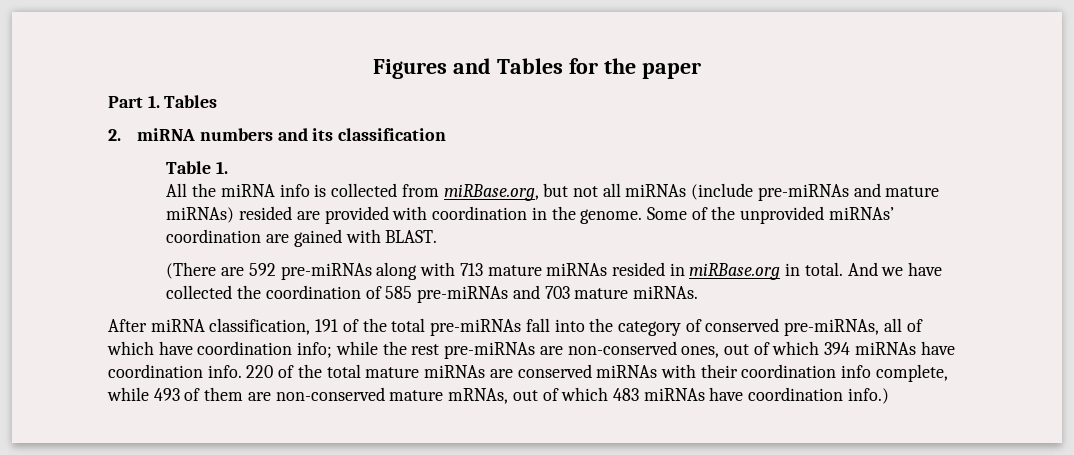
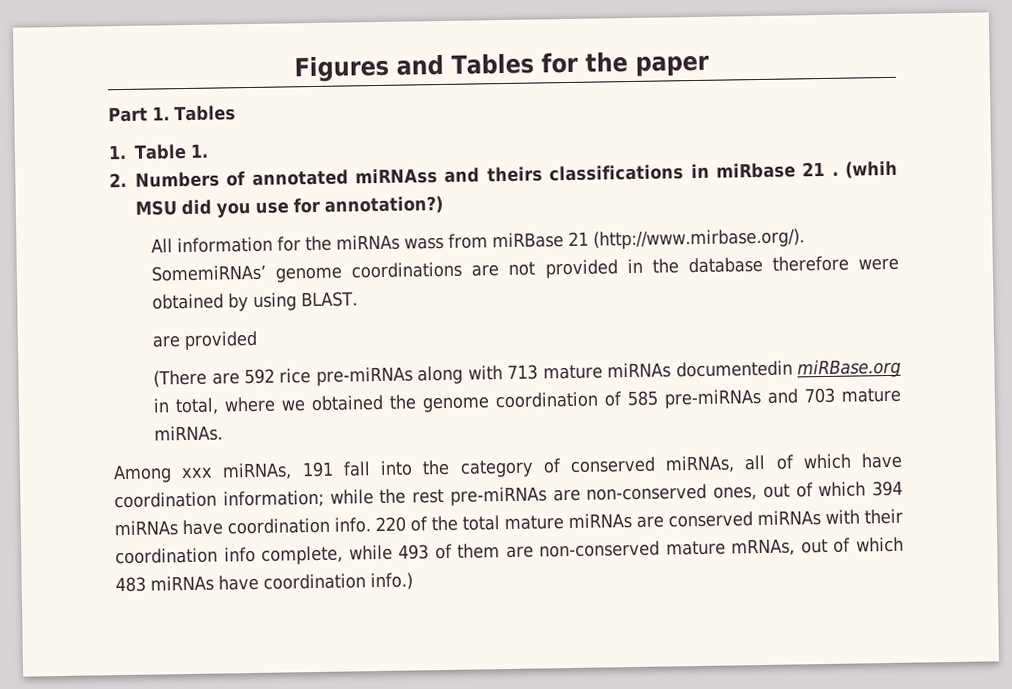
[108,128,447,141] [166,161,229,174] [166,183,940,201] [166,206,894,224] [166,229,438,247] 2. miRNA numbers and its classification // Table 1. // All the miRNA info is collected from miRBase.org, but not all miRNAs (include pre-miRNAs and mature miRNAs) resided are provided with coordination in the genome. Some of the unprovided miRNAs’ coordination are gained with BLAST. -> [108,143,209,160] [109,160,899,188] [135,195,443,218] [151,228,806,254] [151,255,900,283] [152,291,359,312] [152,330,259,351] 1. Table 1. // 2. Numbers of annotated miRNAss and theirs classifications in miRbase 21 . (whih MSU did you use for annotation?) // All information for the miRNAs wass from miRBase 21 (http://www.mirbase.org/). SomemiRNAs’ genome coordinations are not provided in the database therefore were obtained by using BLAST. // are provided
(276, 269) none -> [279,368,312,384] rice
[611,262,943,280] [166,285,262,299] resided in miRBase.org in total. And we have collected the -> [675,358,901,379] [153,394,491,416] documentedin miRBase.org in total, where we obtained the genome
[108,318,522,336] After miRNA classification, 191 of the total pre-miRNAs -> [113,461,334,484] Among xxx miRNAs, 191
[784,319,880,336] pre-miRNAs, -> [665,455,736,474] miRNAs,
[297,342,333,358] info; -> [222,489,324,509] information;

